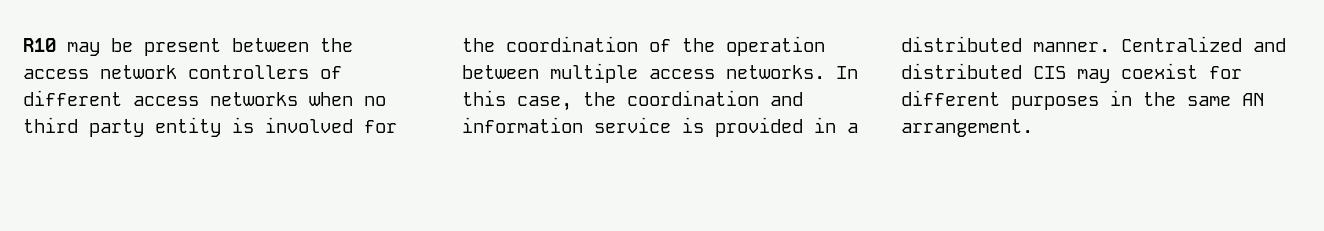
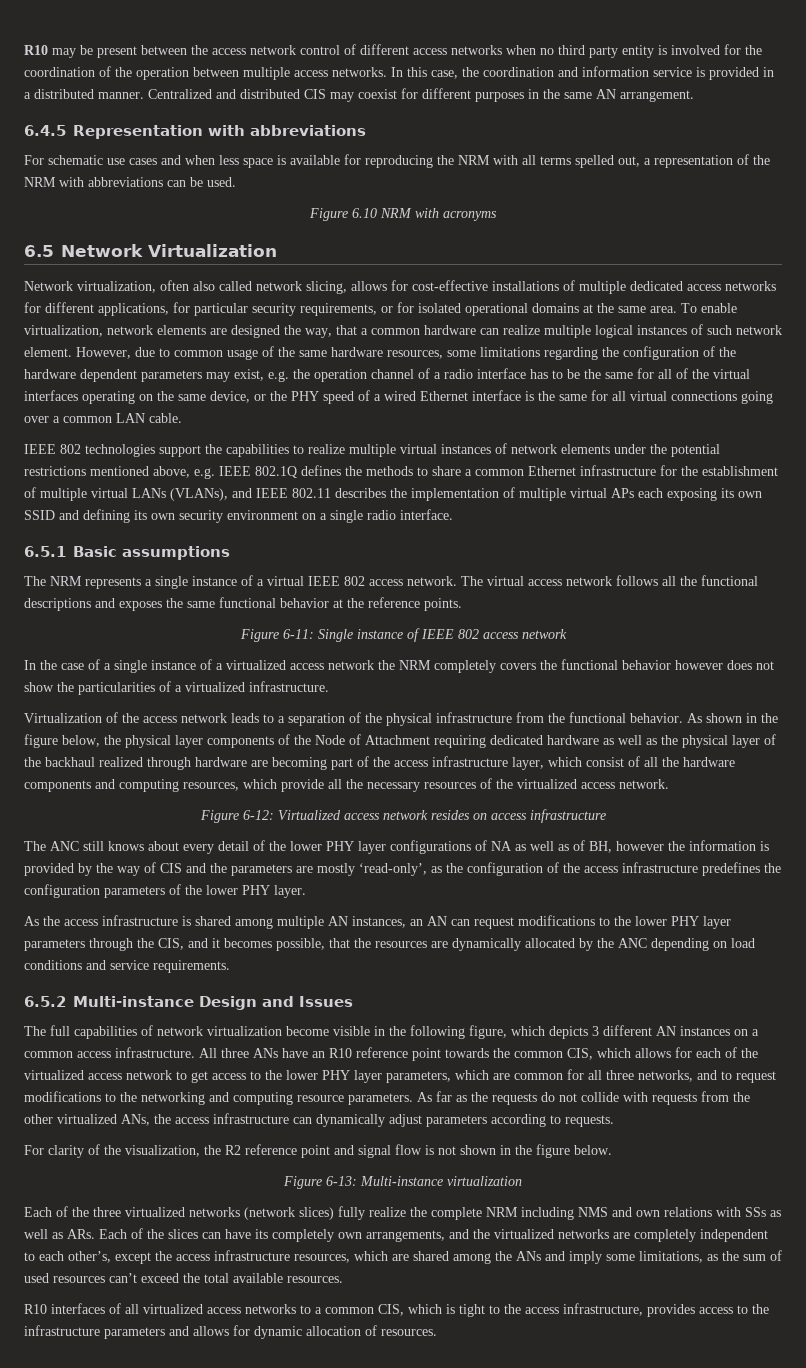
[188,65,309,79] controllers -> [300,45,340,55] control
(1033, 128) none -> [24,125,366,139] [24,154,770,168] [24,177,236,187] [309,208,497,221] [24,244,277,257] [24,280,776,294] [24,302,737,316] [24,324,782,338] [24,346,736,360] [24,368,750,382] [24,390,773,404] [24,413,182,423] [24,443,720,457] [24,465,778,479] [24,487,762,501] [24,509,453,523] [24,546,230,560] [24,575,758,589] [24,597,462,611] [239,628,567,642] [24,659,774,673] [24,681,329,695] [24,712,778,726] [24,734,776,748] [24,756,735,770] [24,778,669,792] [199,809,606,823] [24,840,769,854] [24,862,781,876] [24,884,306,898] [24,915,731,929] [24,938,755,951] [24,960,230,973] [24,996,353,1010] [24,1025,759,1039] [24,1047,758,1061] [24,1069,776,1083] [24,1091,750,1105] [24,1113,614,1127] [24,1144,612,1158] [283,1176,522,1189] [24,1206,781,1220] [24,1228,768,1242] [24,1250,782,1264] [24,1273,343,1283] [24,1303,769,1317] [24,1325,437,1339] // 6.4.5 Representation with abbreviations // For schematic use cases and when less space is available for reproducing the NRM with all terms spelled out, a representation of the NRM with abbreviations can be used. // Figure 6.10 NRM with acronyms // 6.5 Network Virtualization // Network virtualization, often also called network slicing, allows for cost-effective installations of multiple dedicated access networks for different applications, for particular security requirements, or for isolated operational domains at the same area. To enable virtualization, network elements are designed the way, that a common hardware can realize multiple logical instances of such network element. However, due to common usage of the same hardware resources, some limitations regarding the configuration of the hardware dependent parameters may exist, e.g. the operation channel of a radio interface has to be the same for all of the virtual interfaces operating on the same device, or the PHY speed of a wired Ethernet interface is the same for all virtual connections going over a common LAN cable. // IEEE 802 technologies support the capabilities to realize multiple virtual instances of network elements under the potential restrictions mentioned above, e.g. IEEE 802.1Q defines the methods to share a common Ethernet infrastructure for the establishment of multiple virtual LANs (VLANs), and IEEE 802.11 describes the implementation of multiple virtual APs each exposing its own SSID and defining its own security environment on a single radio interface. // 6.5.1 Basic assumptions // The NRM represents a single instance of a virtual IEEE 802 access network. The virtual access network follows all the functional descriptions and exposes the same functional behavior at the reference points. // Figure 6-11: Single instance of IEEE 802 access network // In the case of a single instance of a virtualized access network the NRM completely covers the functional behavior however does not show the particularities of a virtualized infrastructure. // Virtualization of the access network leads to a separation of the physical infrastructure from the functional behavior. As shown in the figure below, the physical layer components of the Node of Attachment requiring dedicated hardware as well as the physical layer of the backhaul realized through hardware are becoming part of the access infrastructure layer, which consist of all the hardware components and computing resources, which provide all the necessary resources of the virtualized access network. // Figure 6-12: Virtualized access network resides on access infrastructure // The ANC still knows about every detail of the lower PHY layer configurations of NA as well as of BH, however the information is provided by the way of CIS and the parameters are mostly ‘read-only’, as the configuration of the access infrastructure predefines the configuration parameters of the lower PHY layer. // As the access infrastructure is shared among multiple AN instances, an AN can request modifications to the lower PHY layer parameters through the CIS, and it becomes possible, that the resources are dynamically allocated by the ANC depending on load conditions and service requirements. // 6.5.2 Multi-instance Design and Issues // The full capabilities of network virtualization become visible in the following figure, which depicts 3 different AN instances on a common access infrastructure. All three ANs have an R10 reference point towards the common CIS, which allows for each of the virtualized access network to get access to the lower PHY layer parameters, which are common for all three networks, and to request modifications to the networking and computing resource parameters. As far as the requests do not collide with requests from the other virtualized ANs, the access infrastructure can dynamically adjust parameters according to requests. // For clarity of the visualization, the R2 reference point and signal flow is not shown in the figure below. // Figure 6-13: Multi-instance virtualization // Each of the three virtualized networks (network slices) fully realize the complete NRM including NMS and own relations with SSs as well as ARs. Each of the slices can have its completely own arrangements, and the virtualized networks are completely independent to each other’s, except the access infrastructure resources, which are shared among the ANs and imply some limitations, as the sum of used resources can’t exceed the total available resources. // R10 interfaces of all virtualized access networks to a common CIS, which is tight to the access infrastructure, provides access to the infrastructure parameters and allows for dynamic allocation of resources.

